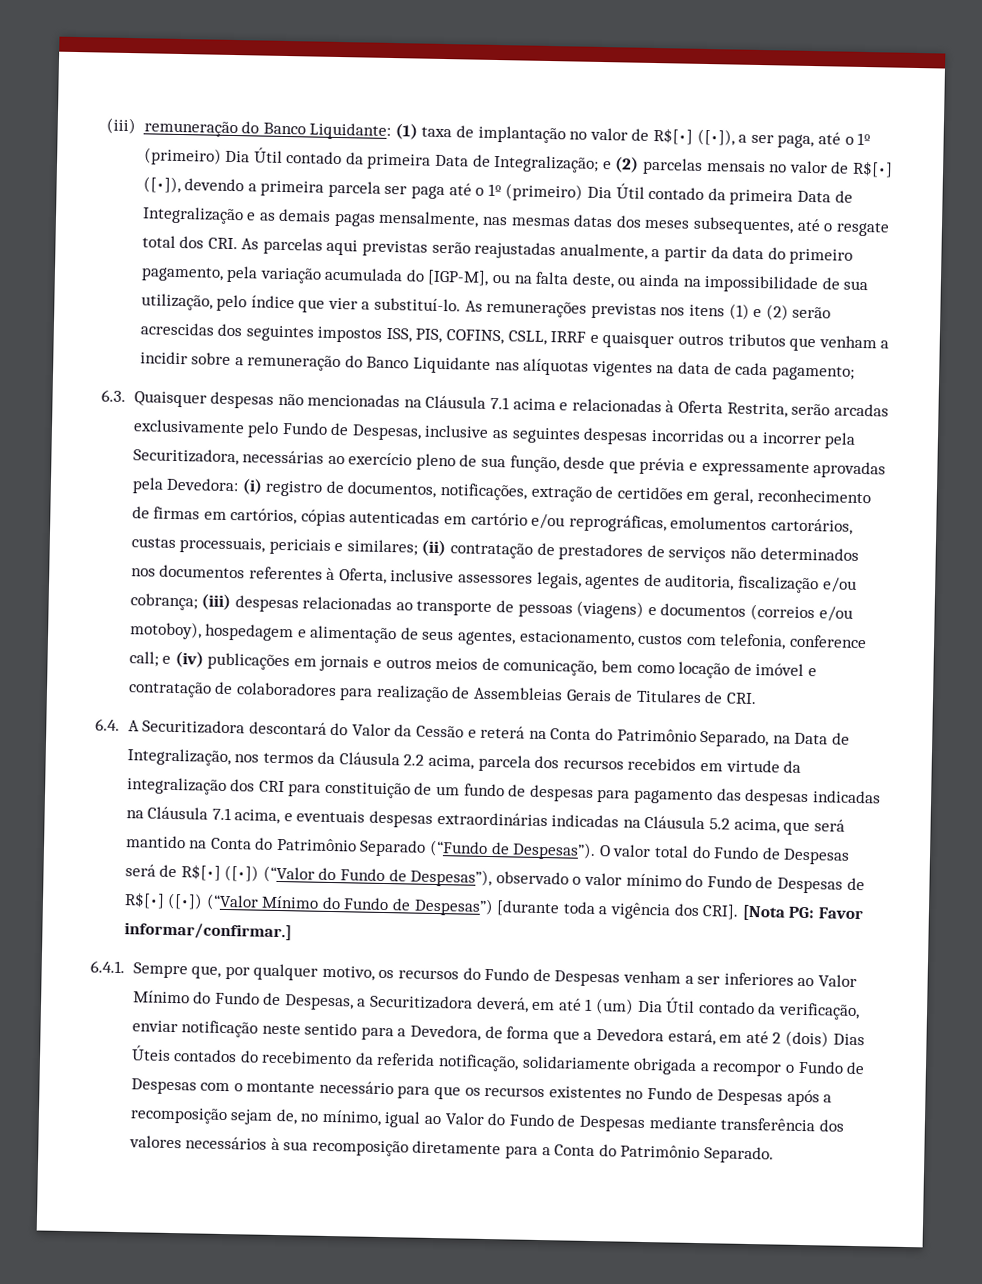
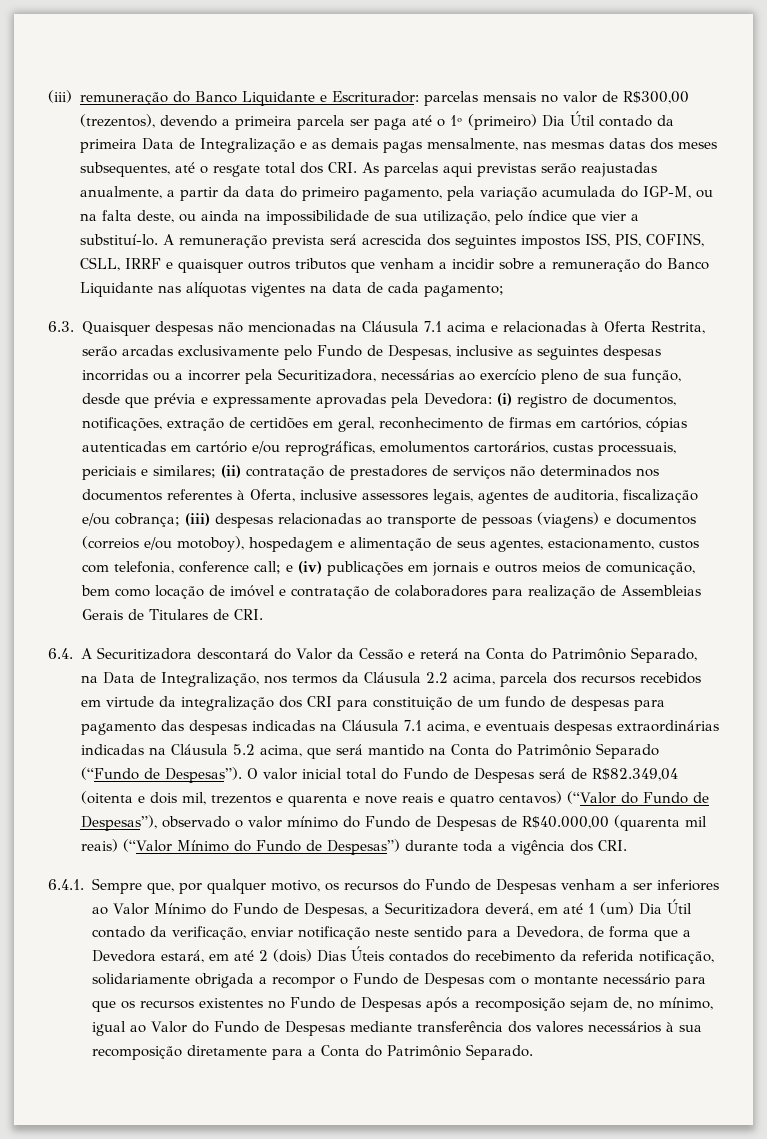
[309,122,872,149] [143,147,640,173] Liquidante: (1) taxa de implantação no valor de R$[•] ([•]), a ser paga, até o 1º (primeiro) Dia Útil contado da primeira Data de Integralização; e (2) -> [241,91,419,106] Liquidante e Escriturador:
[851,160,893,178] [142,176,181,194] R$[•] ([•]), -> [622,91,689,104] [79,114,155,128] R$300,00 (trezentos),
[427,269,490,286] [IGP-M], -> [642,186,691,199] IGP-M,
[464,300,832,321] [139,322,215,336] As remunerações previstas nos itens (1) e (2) serão acrescidas -> [162,234,422,249] A remuneração prevista será acrescida
(652, 851) none -> [301,768,342,779] inicial
[180,864,260,882] R$[•] ([•]) -> [591,768,678,781] [80,791,562,807] R$82.349,04 (oitenta e dois mil, trezentos e quarenta e nove reais e quatro centavos)
[123,892,204,910] R$[•] ([•]) -> [521,815,707,831] [80,839,118,852] R$40.000,00 (quarenta mil reais)
[496,900,561,917] [durante -> [405,840,459,851] durante
[702,904,864,921] [123,922,292,941] CRI]. [Nota PG: Favor informar/confirmar.] -> [598,840,628,851] CRI.

